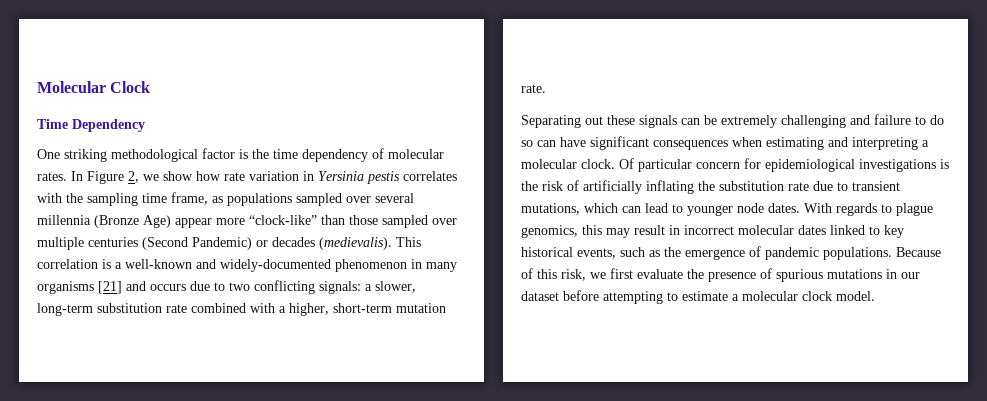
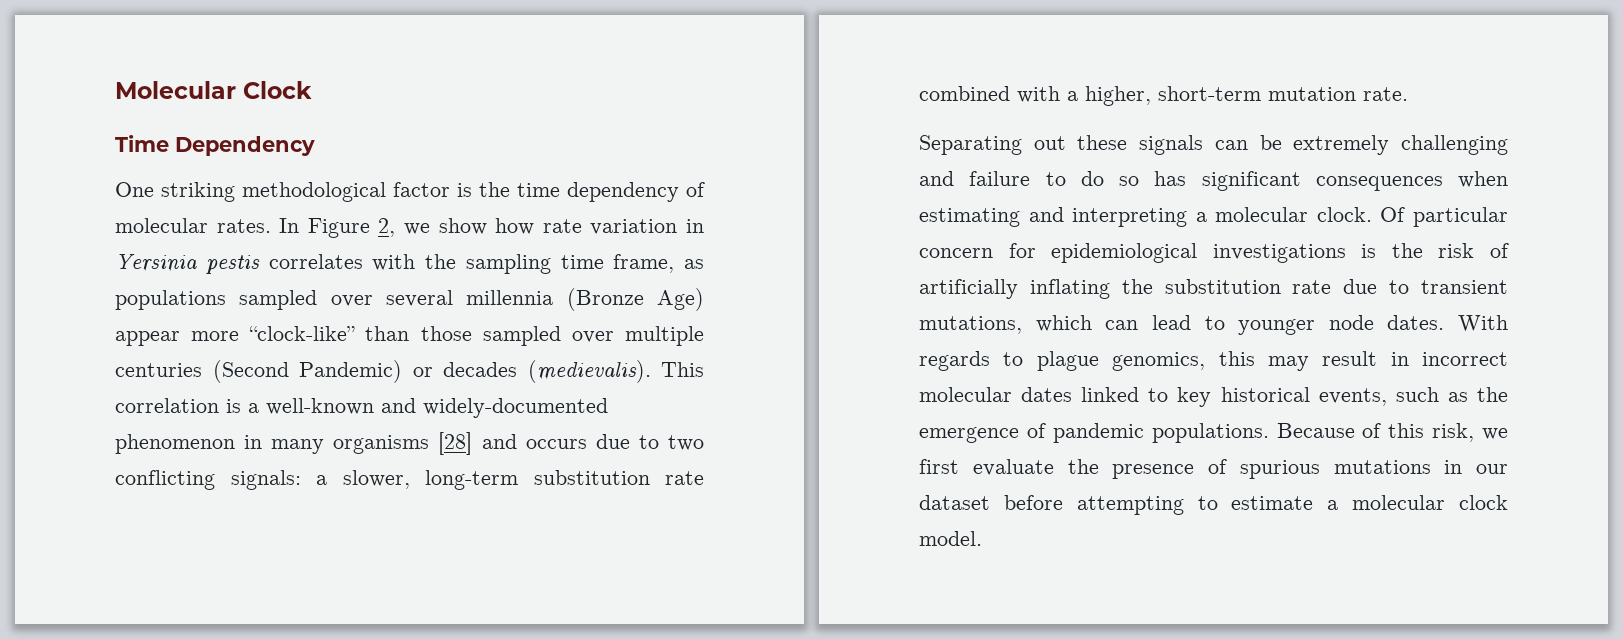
[98,281,122,294] [21] -> [438,432,473,455] [28]
[537,137,586,147] can have -> [1154,171,1187,186] has

